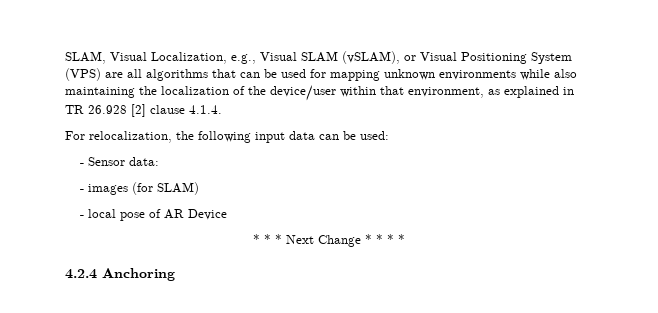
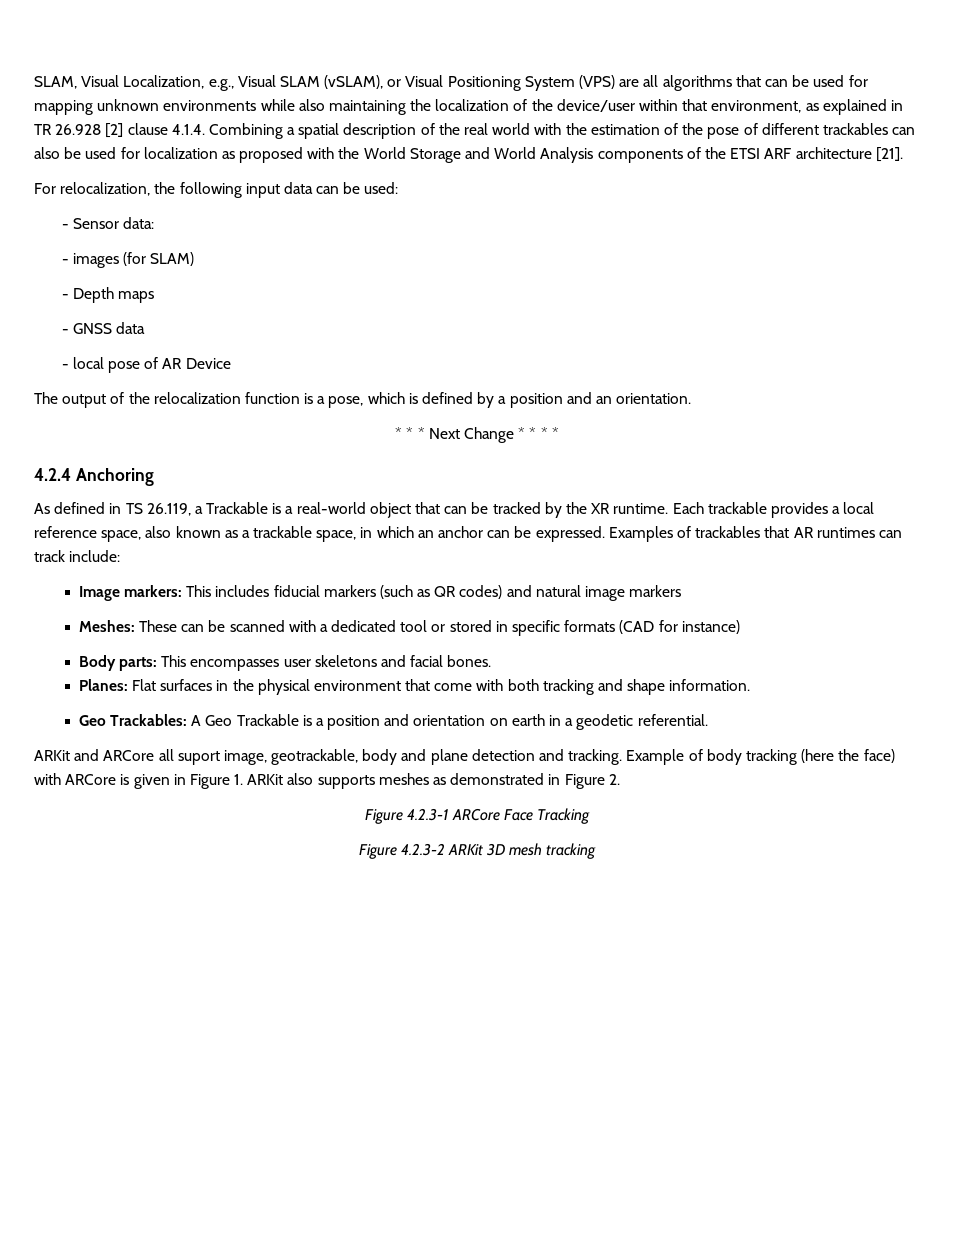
(222, 109) none -> [208,123,916,139] [34,147,903,163] Combining a spatial description of the real world with the estimation of the pose of different trackables can also be used for localization as proposed with the World Storage and World Analysis components of the ETSI ARF architecture [21].
(200, 188) none -> [61,287,155,303] [61,322,146,334] // - Depth maps // - GNSS data
(228, 214) none -> [34,392,692,408] // The output of the relocalization function is a pose, which is defined by a position and an orientation.
(175, 274) none -> [34,502,875,518] [34,526,902,542] [34,550,121,562] [78,585,682,601] [78,620,740,636] [78,655,492,671] [78,679,751,695] [78,714,708,730] [34,749,895,765] [34,773,620,789] [365,808,590,824] [358,843,597,859] // As defined in TS 26.119, a Trackable is a real-world object that can be tracked by the XR runtime. Each trackable provides a local reference space, also known as a trackable space, in which an anchor can be expressed. Examples of trackables that AR runtimes can track include: // Image markers: This includes fiducial markers (such as QR codes) and natural image markers // Meshes: These can be scanned with a dedicated tool or stored in specific formats (CAD for instance) // Body parts: This encompasses user skeletons and facial bones. // Planes: Flat surfaces in the physical environment that come with both tracking and shape information. // Geo Trackables: A Geo Trackable is a position and orientation on earth in a geodetic referential. // ARKit and ARCore all suport image, geotrackable, body and plane detection and tracking. Example of body tracking (here the face) with ARCore is given in Figure 1. ARKit also supports meshes as demonstrated in Figure 2. // Figure 4.2.3-1 ARCore Face Tracking // Figure 4.2.3-2 ARKit 3D mesh tracking

